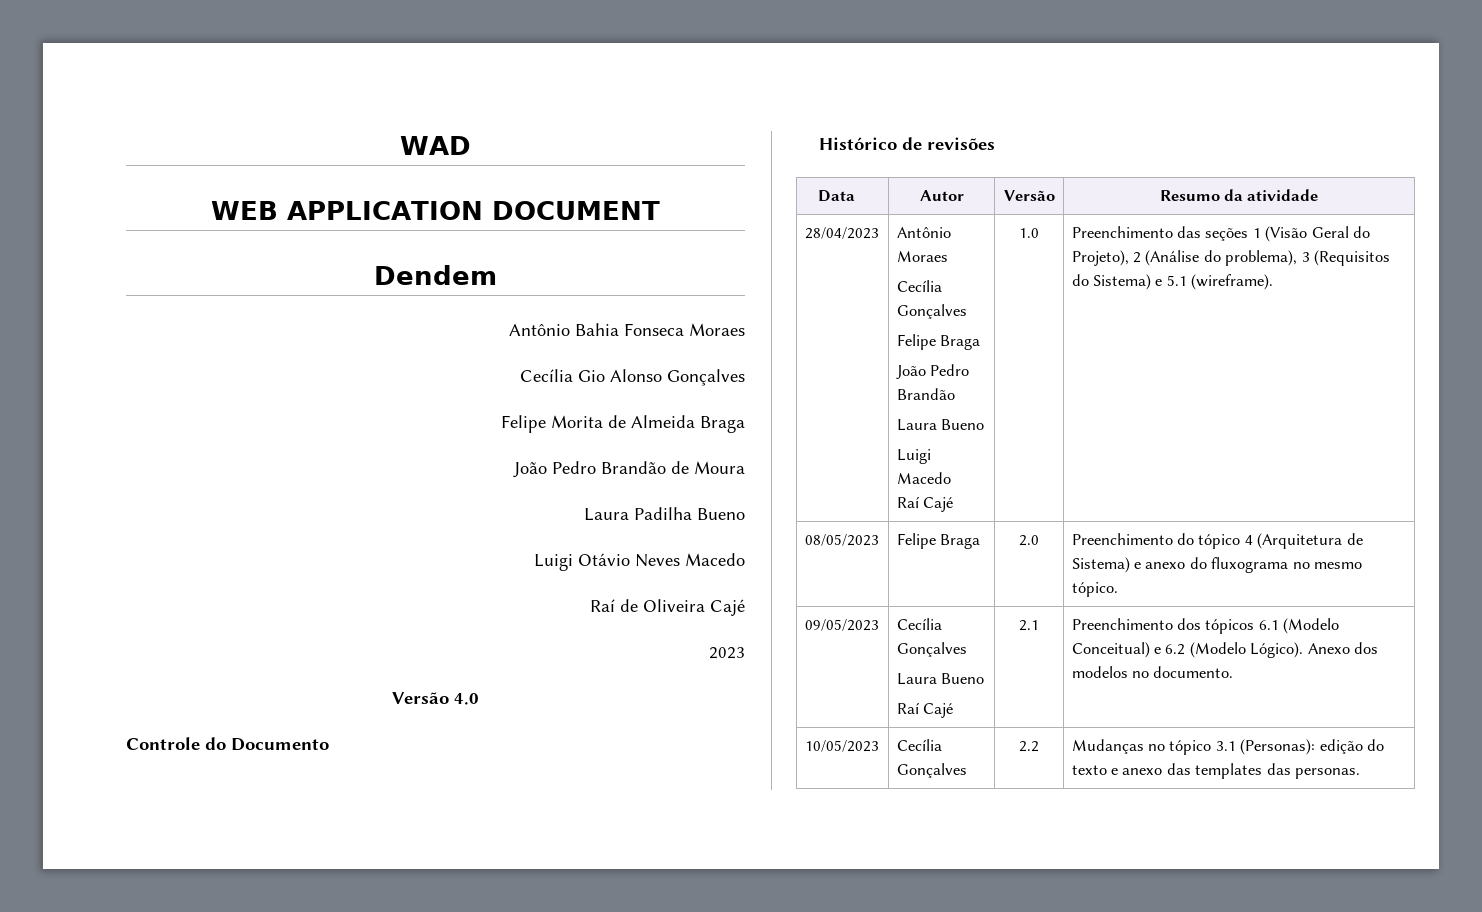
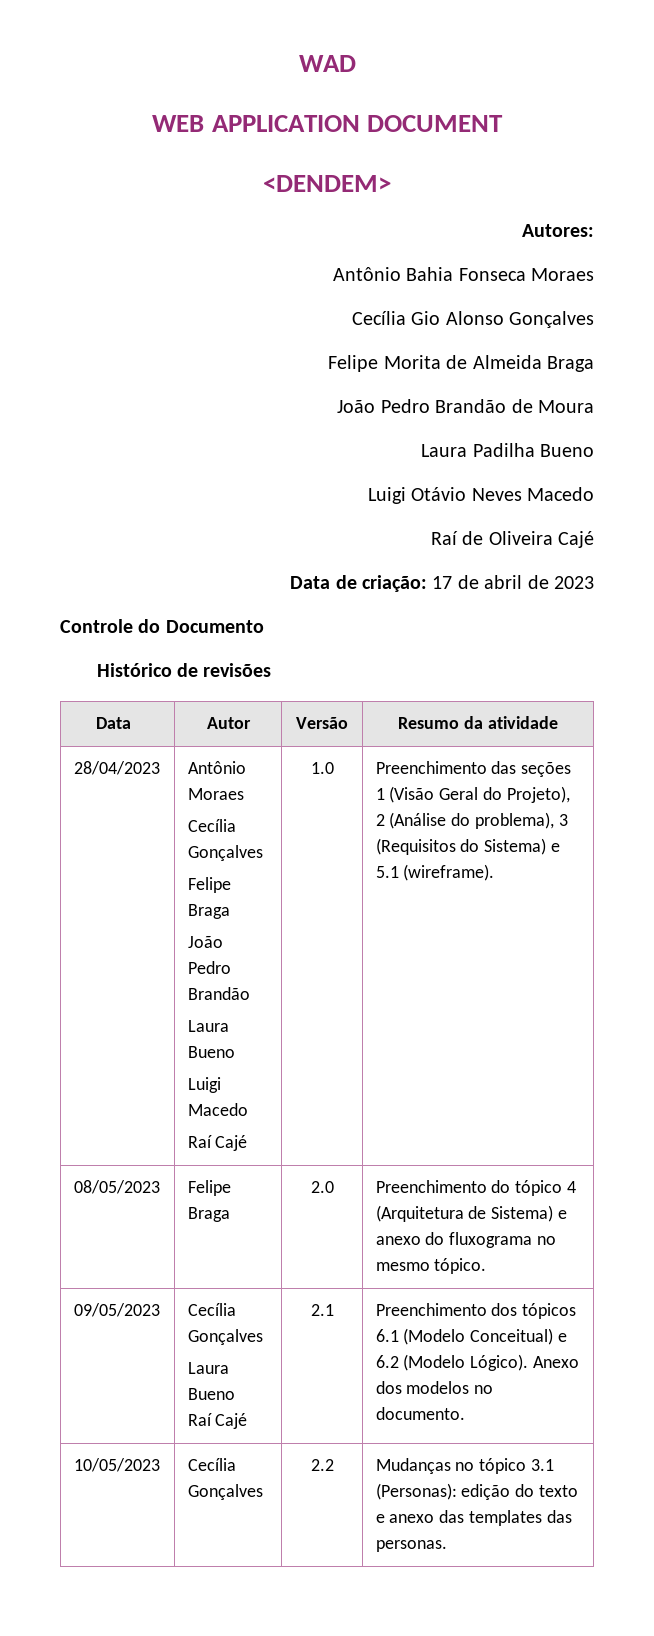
[374,265,497,285] Dendem -> [263,175,391,192] [522,224,594,237] <DENDEM> // Autores:
(745, 607) none -> [290,575,549,592] Data de criação: 17 de abril de
[392,692,479,705] // Versão 4.0 -> (594, 582) none

